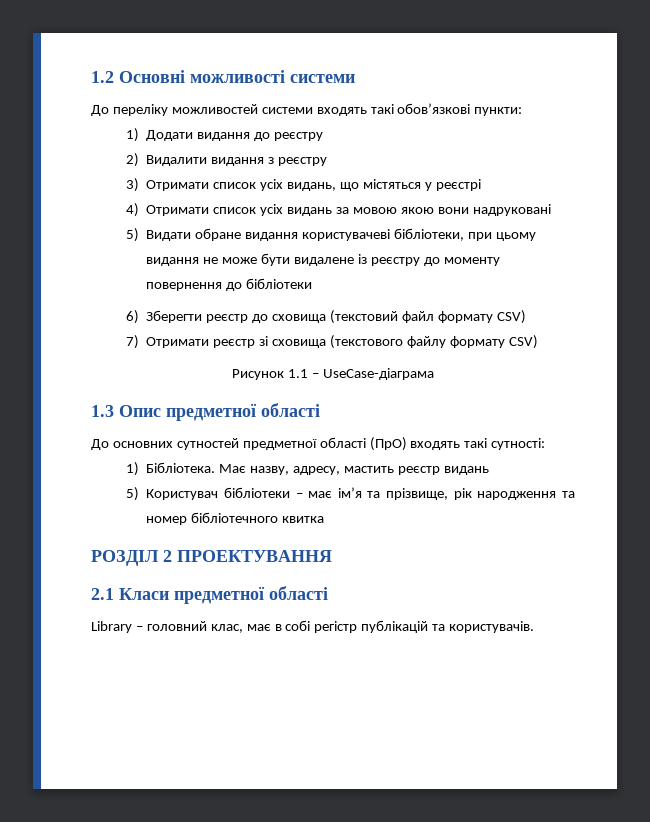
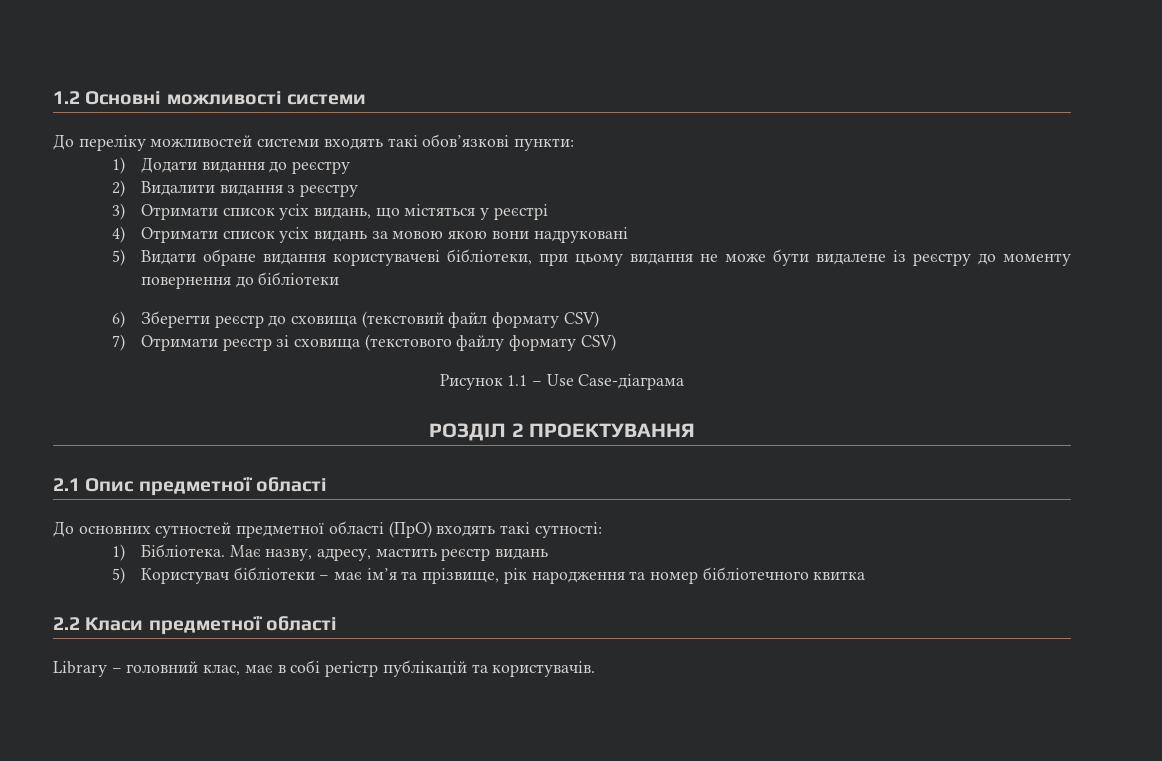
[322,368,434,380] [91,405,114,417] UseCase-діаграма // 1.3 -> [546,374,685,390] [428,423,696,441] [53,478,80,491] Use Case-діаграма // РОЗДІЛ 2 ПРОЕКТУВАННЯ // 2.1
[91,550,332,566] [91,588,114,600] РОЗДІЛ 2 ПРОЕКТУВАННЯ // 2.1 -> [53,617,80,630] 2.2

